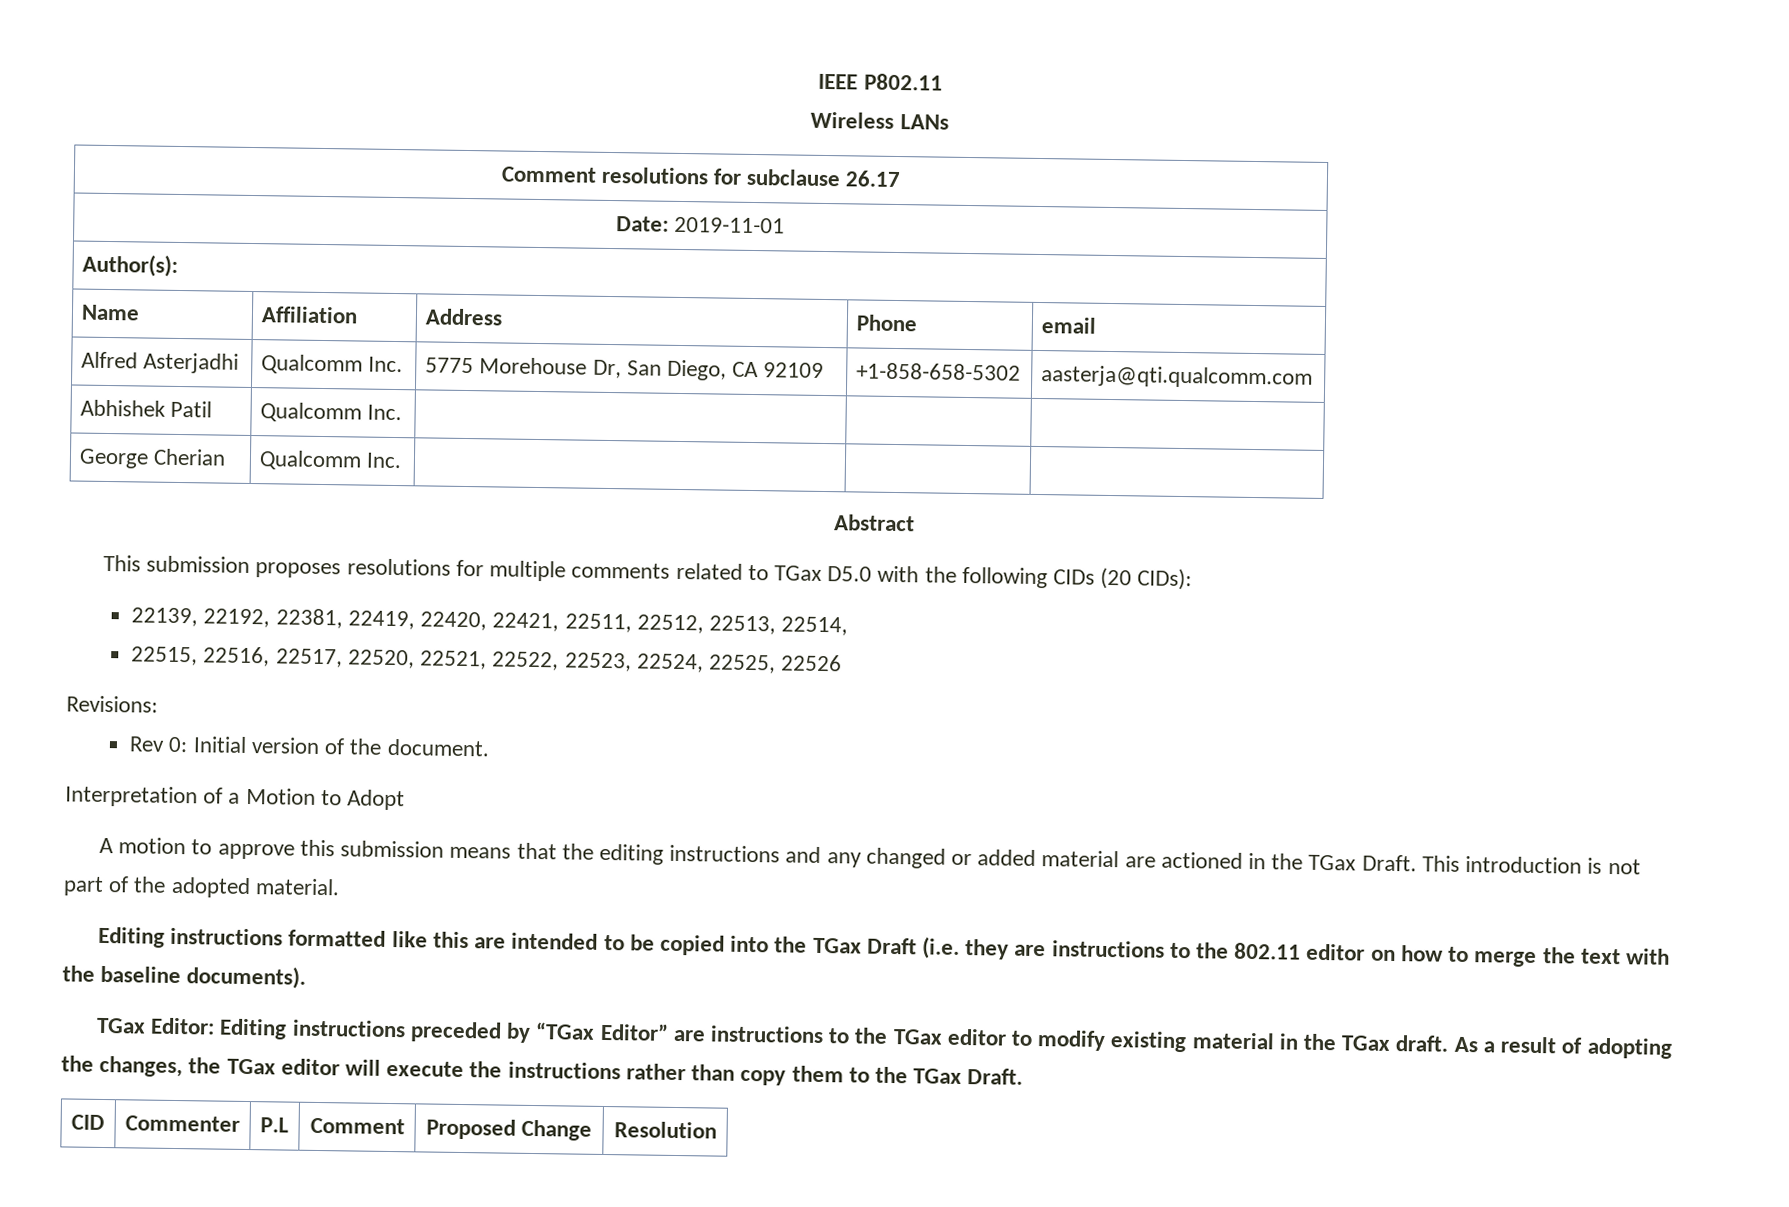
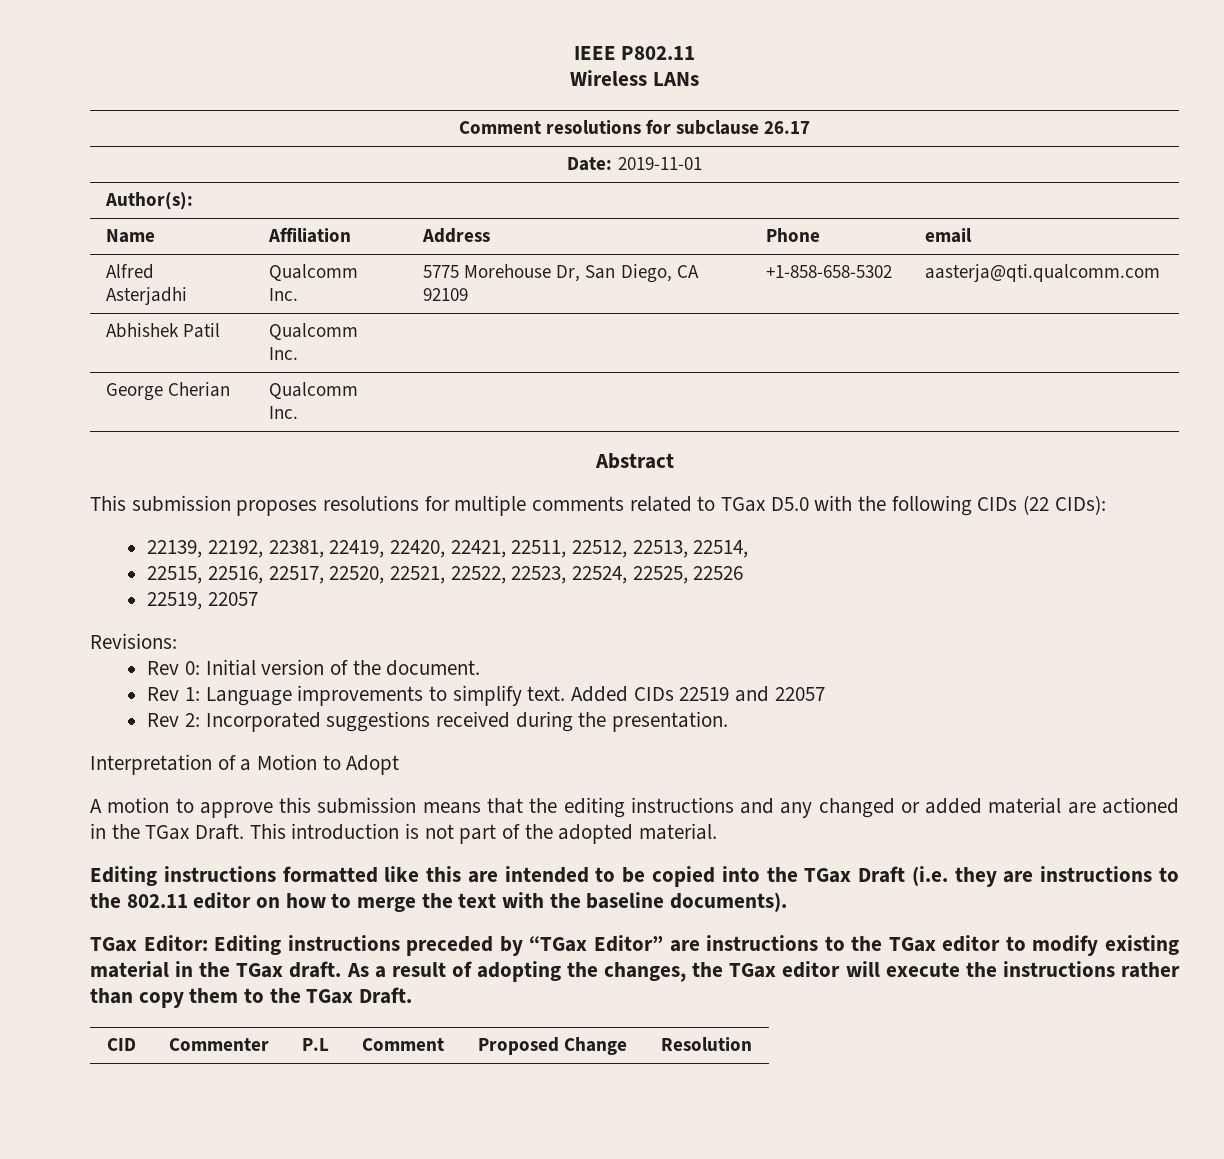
[1100,567,1133,590] (20 -> [1023,495,1050,515] (22
(843, 663) none -> [147,592,258,610] // 22519, 22057
(490, 747) none -> [147,685,825,706] [147,711,728,732] // Rev 1: Language improvements to simplify text. Added CIDs 22519 and 22057 // Rev 2: Incorporated suggestions received during the presentation.

